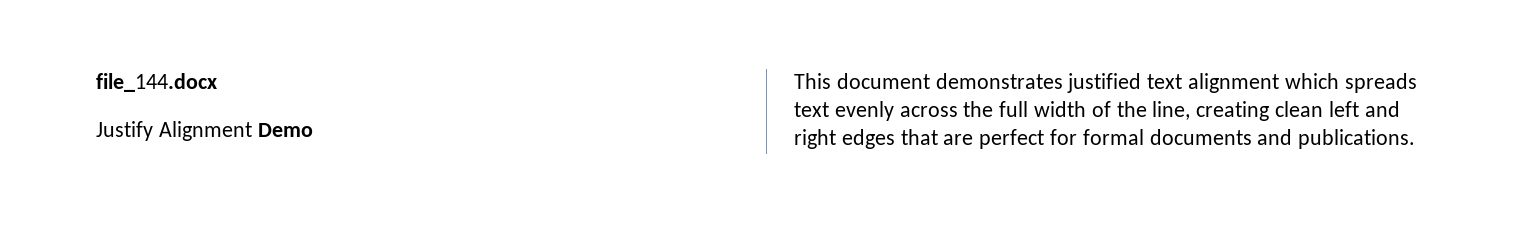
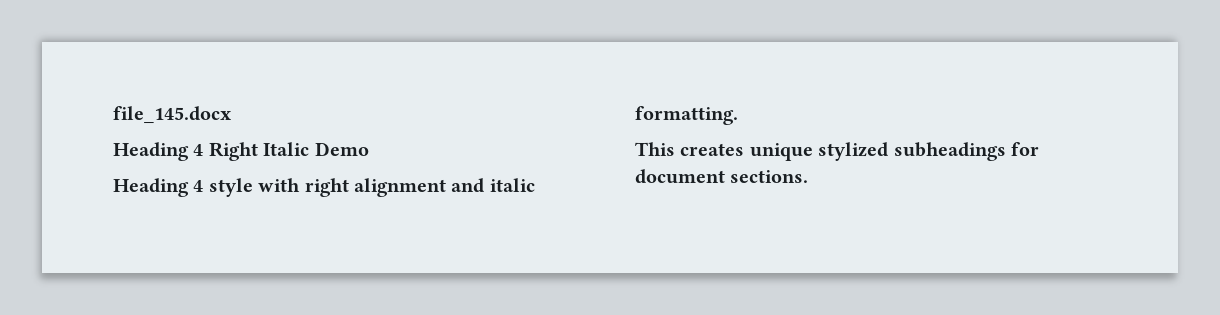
[96,73,217,92] [96,121,313,141] [794,73,1417,93] [794,101,1400,121] [794,129,1416,149] file_144.docx // Justify Alignment Demo // This document demonstrates justified text alignment which spreads text evenly across the full width of the line, creating clean left and right edges that are perfect for formal documents and publications. -> [113,106,232,124] [113,142,369,161] [113,178,535,197] [635,106,738,125] [635,142,1039,161] [635,169,809,184] file_145.docx // Heading 4 Right Italic Demo // Heading 4 style with right alignment and italic formatting. // This creates unique stylized subheadings for document sections.

